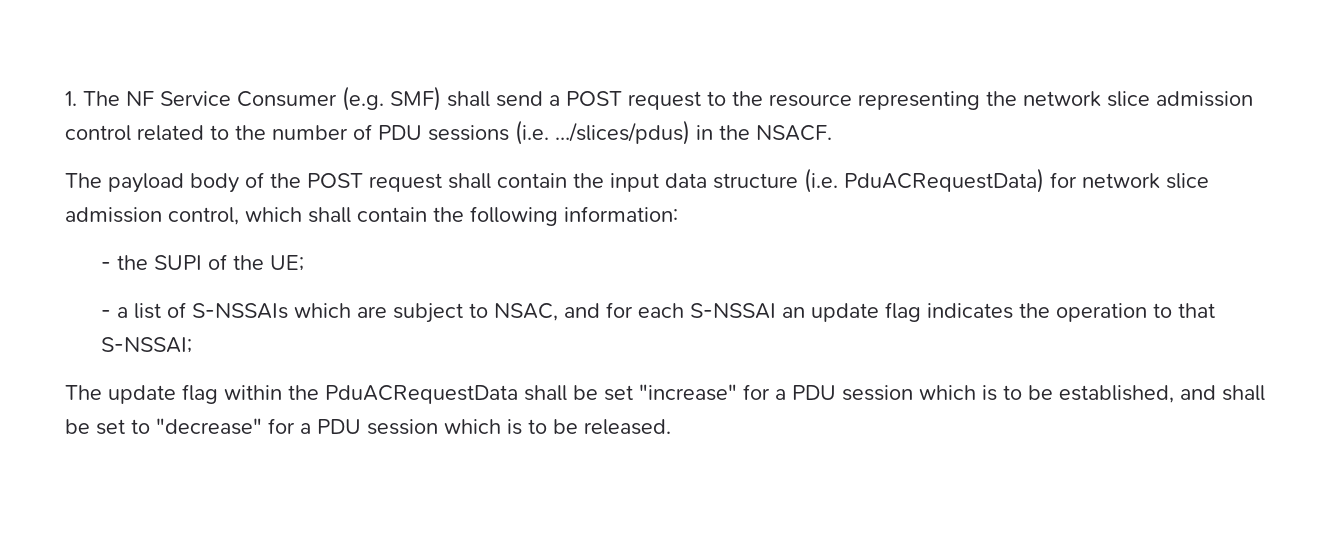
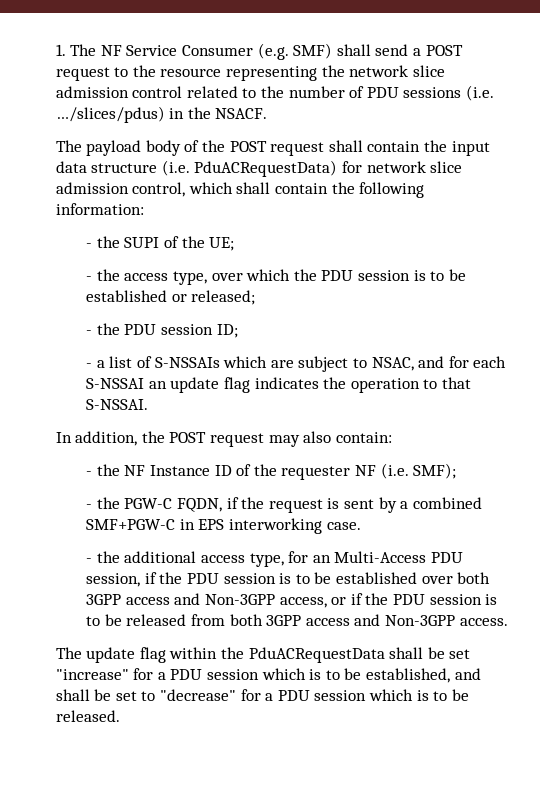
(304, 263) none -> [86,269,466,285] [86,290,256,305] [86,323,238,338] // - the access type, over which the PDU session is to be established or released; // - the PDU session ID;
[100,337,192,353] S-NSSAI; -> [86,399,149,410] [55,431,392,447] [86,463,457,480] [86,497,482,513] [86,518,361,534] [86,551,463,567] [86,572,491,587] [86,593,498,608] [86,614,508,626] S-NSSAI. // In addition, the POST request may also contain: // - the NF Instance ID of the requester NF (i.e. SMF); // - the PGW-C FQDN, if the request is sent by a combined SMF+PGW-C in EPS interworking case. // - the additional access type, for an Multi-Access PDU session, if the PDU session is to be established over both 3GPP access and Non-3GPP access, or if the PDU session is to be released from both 3GPP access and Non-3GPP access.

